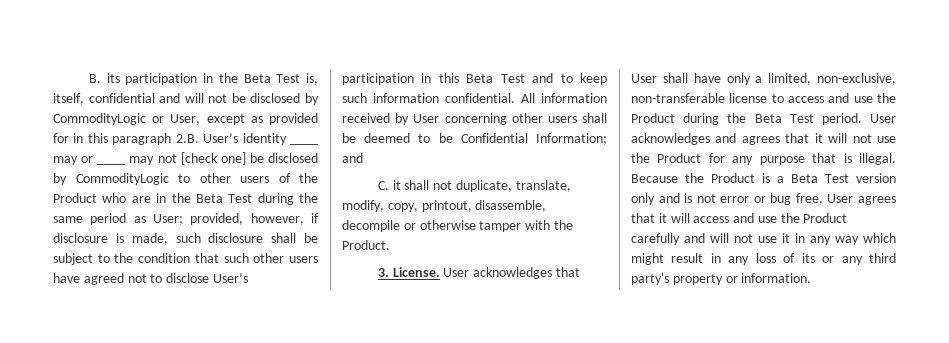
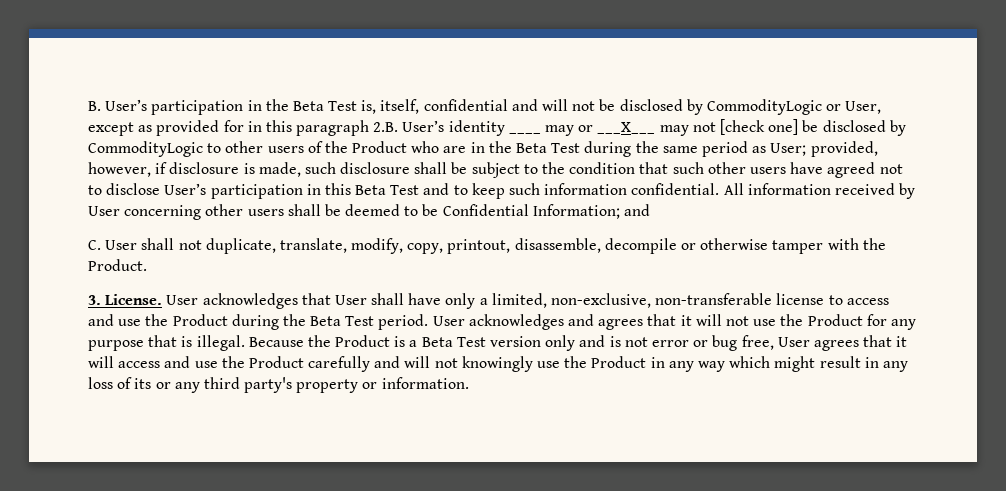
[106,73,120,83] its -> [105,99,148,111] User’s
[97,163,126,165] ____ -> [597,122,656,134] ___X___
[392,180,401,190] it -> [105,240,138,250] User
[758,233,790,243] use it -> [461,356,647,372] knowingly use the Product

